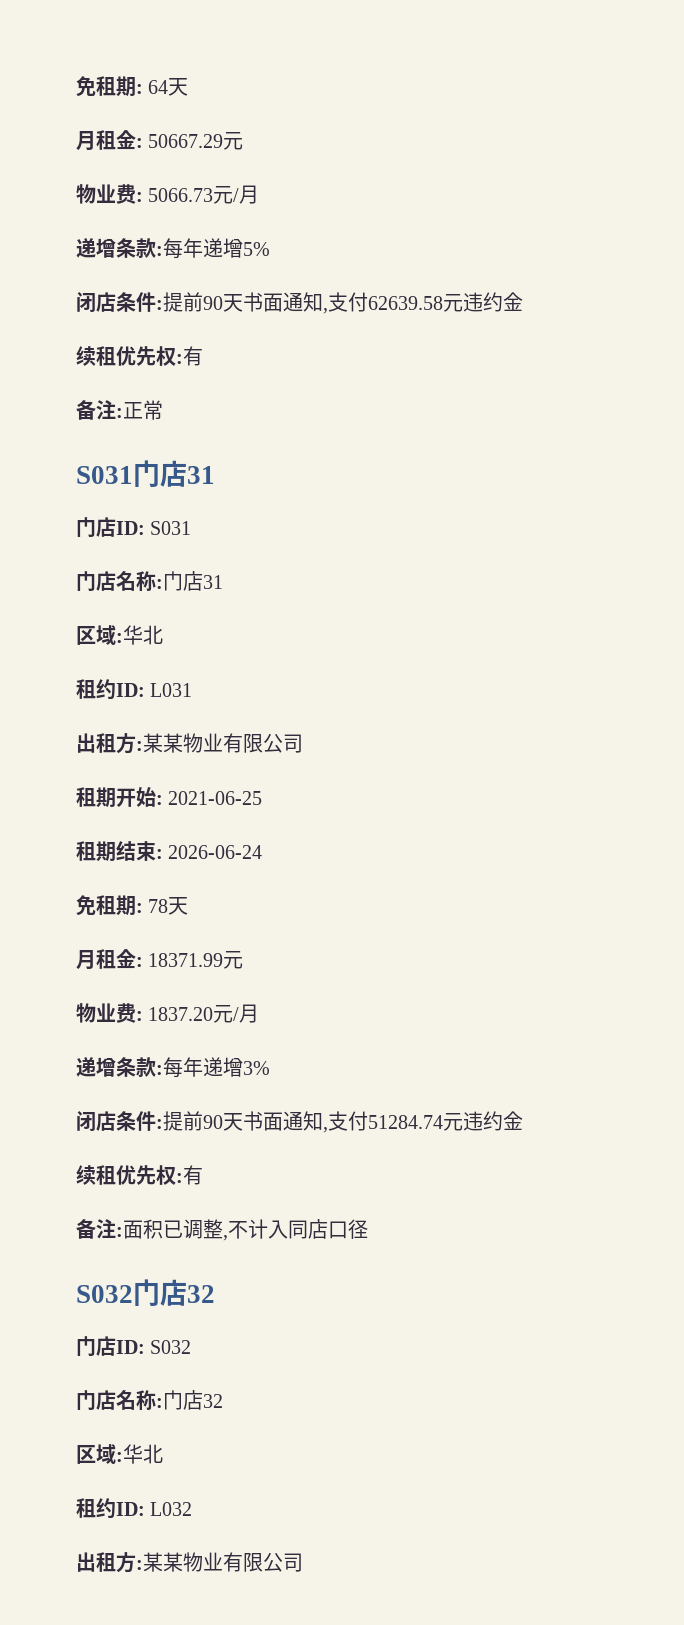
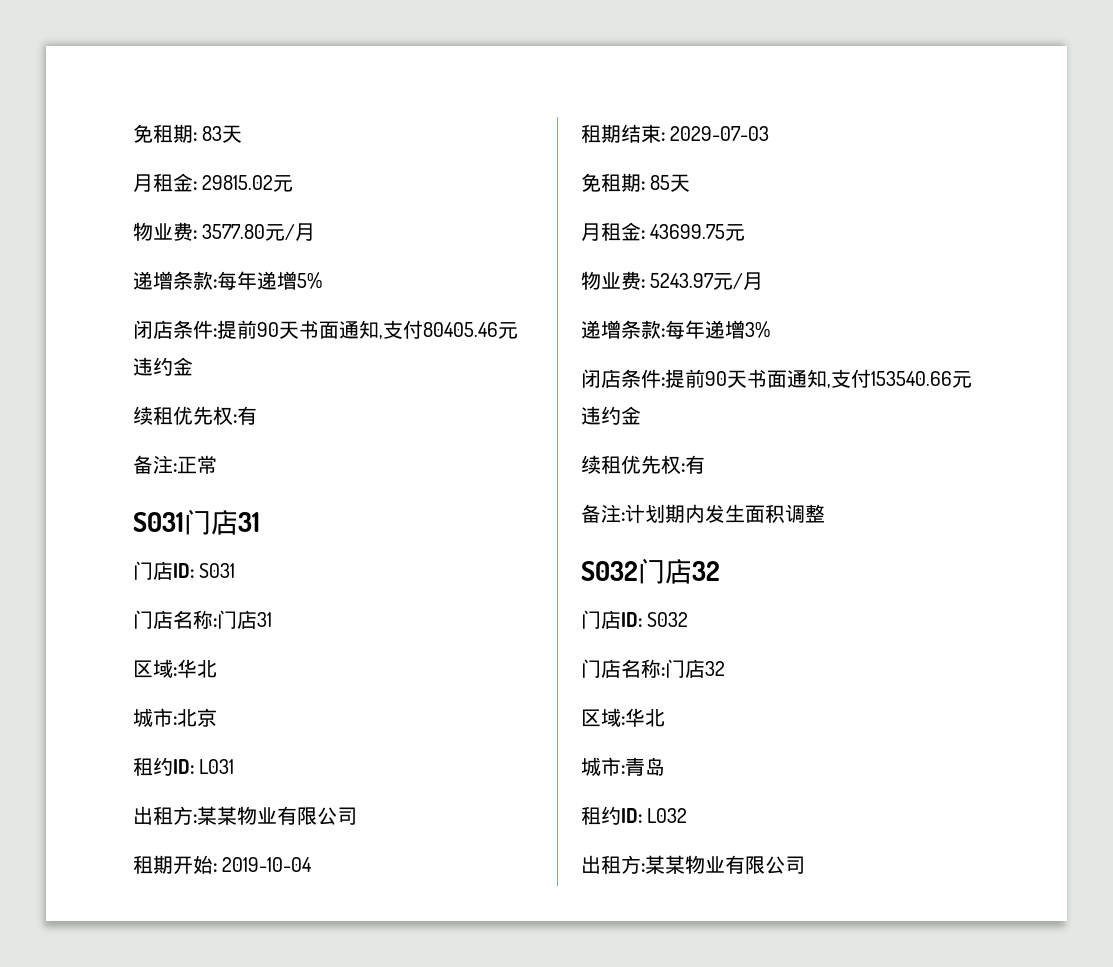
[76,76,189,97] [76,130,244,151] [76,184,214,204] 免租期: 64天 // 月租金: 50667.29元 // 物业费: 5066.73 -> [133,124,243,143] [133,173,294,192] [133,222,266,241] 免租期: 83天 // 月租金: 29815.02元 // 物业费: 3577.80
[368,296,443,310] 62639.58 -> [423,322,498,337] 80405.46
(163, 635) none -> [133,708,217,727] // 城市:北京
[168,791,263,805] 2021-06-25 -> [222,857,313,872] 2019-10-04
[168,845,263,859] [76,895,189,916] [76,949,244,970] [76,1003,214,1023] 2026-06-24 // 免租期: 78天 // 月租金: 18371.99元 // 物业费: 1837.20 -> [670,126,770,141] [581,173,691,192] [581,222,746,241] [581,271,715,290] 2029-07-03 // 免租期: 85天 // 月租金: 43699.75元 // 物业费: 5243.97
[368,1111,523,1131] [76,1165,203,1185] [76,1219,368,1241] 51284.74元违约金 // 续租优先权:有 // 备注:面积已调整,不计入同店口径 -> [871,371,972,388] [581,406,641,425] [581,455,705,474] [581,504,825,523] 153540.66元违约金 // 续租优先权:有 // 备注:计划期内发生面积调整
(163, 1454) none -> [581,757,665,776] // 城市:青岛

